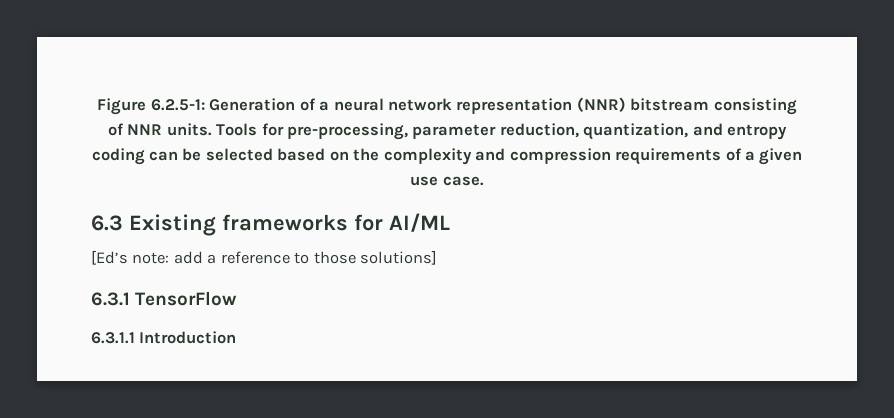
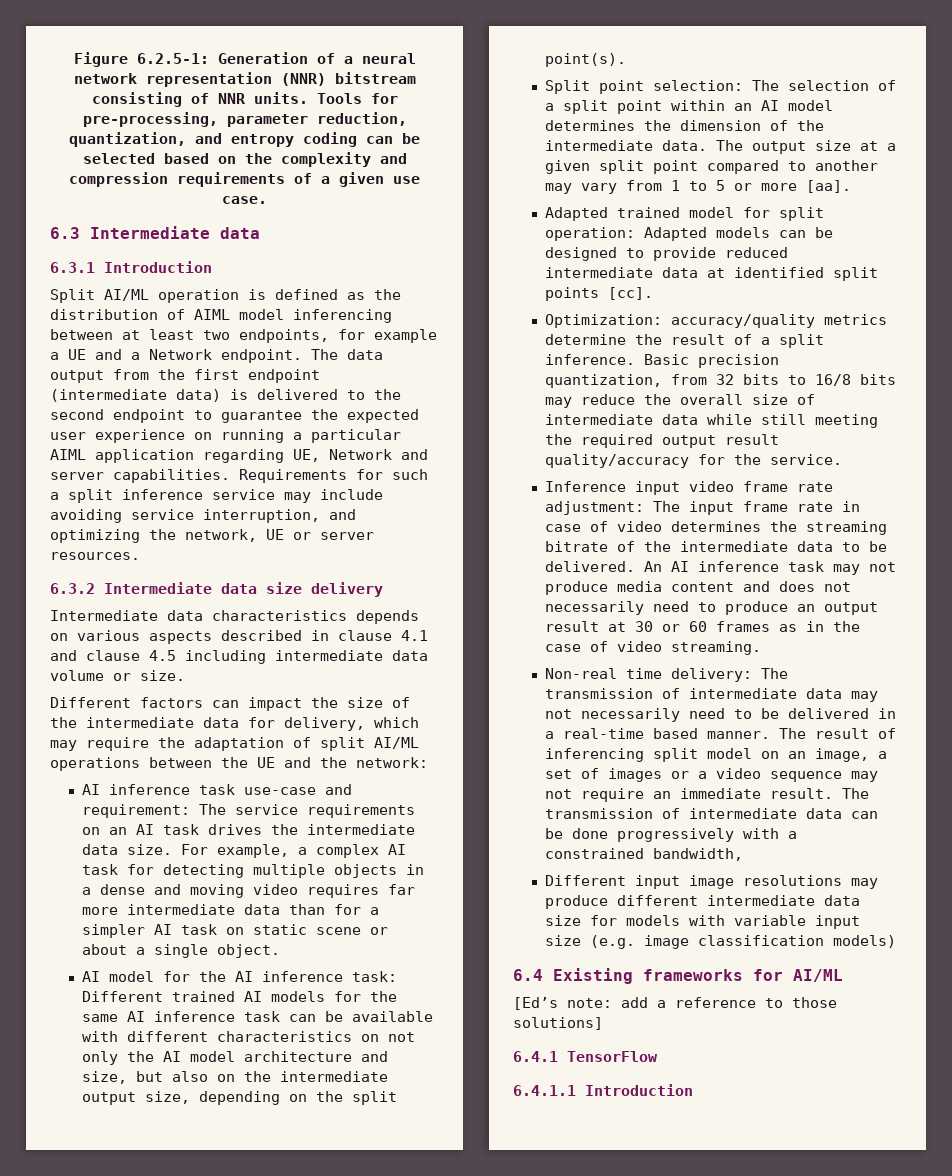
(123, 223) none -> [90,226,260,239] [50,261,212,273] [50,289,401,303] [50,309,392,323] [50,329,437,343] [50,349,383,363] [50,369,320,383] [50,389,401,402] [50,409,419,423] [50,429,401,443] [50,449,428,463] [50,469,428,483] [50,489,383,503] [50,509,356,523] [50,529,374,543] [50,552,140,560] [50,582,383,597] [50,610,419,624] [50,630,428,644] [50,650,428,664] [50,670,185,681] [50,697,410,711] [50,717,419,731] [50,737,419,751] [50,757,428,771] [81,784,352,795] [81,804,415,818] [81,824,415,835] [81,844,406,858] [81,864,424,878] [81,884,415,898] [81,904,379,915] [81,924,388,938] [81,944,280,958] [81,971,397,982] [81,991,397,1002] [81,1011,433,1022] [81,1031,415,1042] [81,1051,388,1065] [81,1071,388,1084] [81,1091,397,1105] [544,53,626,67] [544,80,896,94] [544,100,833,114] [544,120,824,131] [544,140,896,154] [544,160,878,174] [544,180,851,194] [544,207,824,221] [544,227,833,241] [544,247,788,261] [544,267,878,281] [544,287,653,301] [544,314,887,328] [544,334,824,348] [544,354,779,368] [544,374,896,388] [544,394,815,408] [544,414,878,428] [544,434,779,448] [544,454,842,468] [544,481,833,495] [544,501,860,515] [544,521,887,535] [544,541,887,552] [544,561,896,575] [544,581,851,595] [544,601,878,615] [544,621,860,632] [544,641,761,655] [544,668,788,682] [544,688,878,702] [544,708,896,722] [544,728,896,739] [544,748,887,762] [544,768,878,782] [544,788,869,802] [544,808,878,819] [544,828,797,842] [544,848,743,861] [544,875,878,889] [544,895,860,909] [544,915,860,929] [544,935,896,949] [513,969,543,981] Intermediate data // 6.3.1 Introduction // Split AI/ML operation is defined as the distribution of AIML model inferencing between at least two endpoints, for example a UE and a Network endpoint. The data output from the first endpoint (intermediate data) is delivered to the second endpoint to guarantee the expected user experience on running a particular AIML application regarding UE, Network and server capabilities. Requirements for such a split inference service may include avoiding service interruption, and optimizing the network, UE or server resources. // 6.3.2 Intermediate data size delivery // Intermediate data characteristics depends on various aspects described in clause 4.1 and clause 4.5 including intermediate data volume or size. // Different factors can impact the size of the intermediate data for delivery, which may require the adaptation of split AI/ML operations between the UE and the network: // AI inference task use-case and requirement: The service requirements on an AI task drives the intermediate data size. For example, a complex AI task for detecting multiple objects in a dense and moving video requires far more intermediate data than for a simpler AI task on static scene or about a single object. // AI model for the AI inference task: Different trained AI models for the same AI inference task can be available with different characteristics on not only the AI model architecture and size, but also on the intermediate output size, depending on the split point(s). // Split point selection: The selection of a split point within an AI model determines the dimension of the intermediate data. The output size at a given split point compared to another may vary from 1 to 5 or more [aa]. // Adapted trained model for split operation: Adapted models can be designed to provide reduced intermediate data at identified split points [cc]. // Optimization: accuracy/quality metrics determine the result of a split inference. Basic precision quantization, from 32 bits to 16/8 bits may reduce the overall size of intermediate data while still meeting the required output result quality/accuracy for the service. // Inference input video frame rate adjustment: The input frame rate in case of video determines the streaming bitrate of the intermediate data to be delivered. An AI inference task may not produce media content and does not necessarily need to produce an output result at 30 or 60 frames as in the case of video streaming. // Non-real time delivery: The transmission of intermediate data may not necessarily need to be delivered in a real-time based manner. The result of inferencing split model on an image, a set of images or a video sequence may not require an immediate result. The transmission of intermediate data can be done progressively with a constrained bandwidth, // Different input image resolutions may produce different intermediate data size for models with variable input size (e.g. image classification models) // 6.4
[91,292,130,306] 6.3.1 -> [513,1051,558,1062] 6.4.1
[91,332,135,344] 6.3.1.1 -> [513,1085,576,1096] 6.4.1.1

